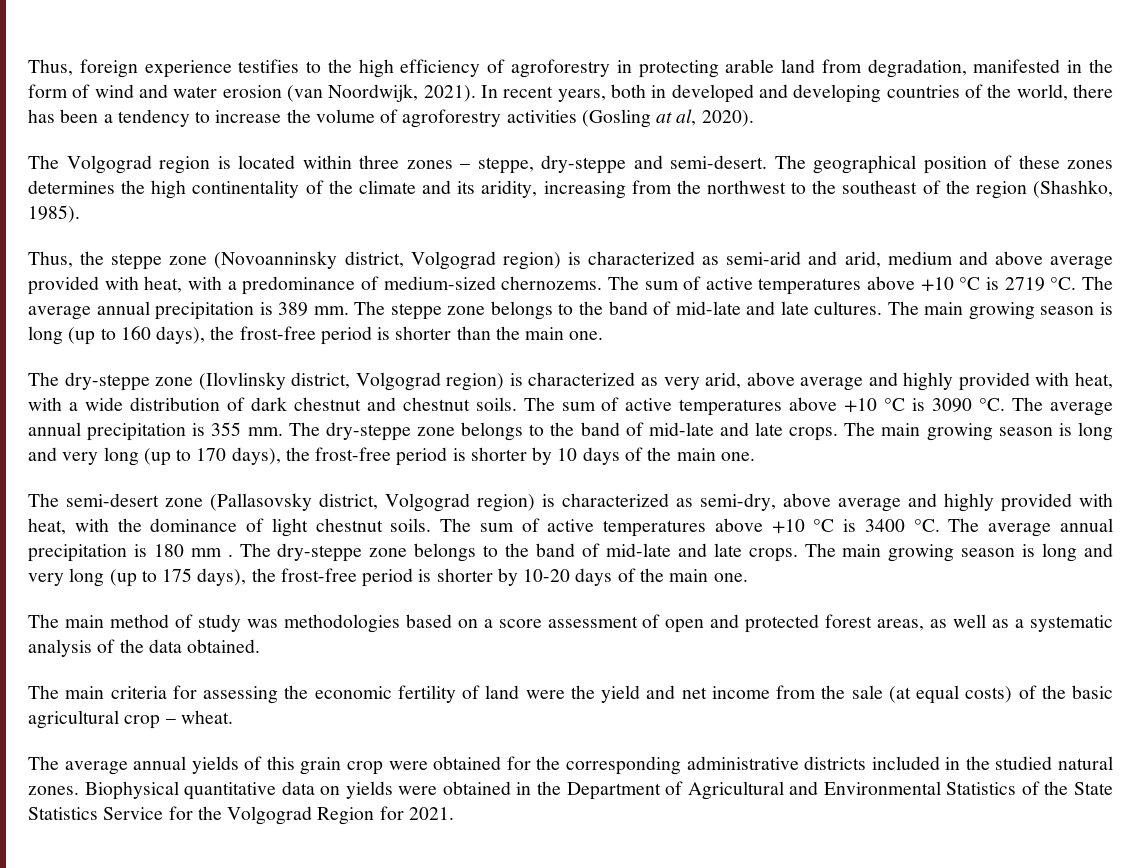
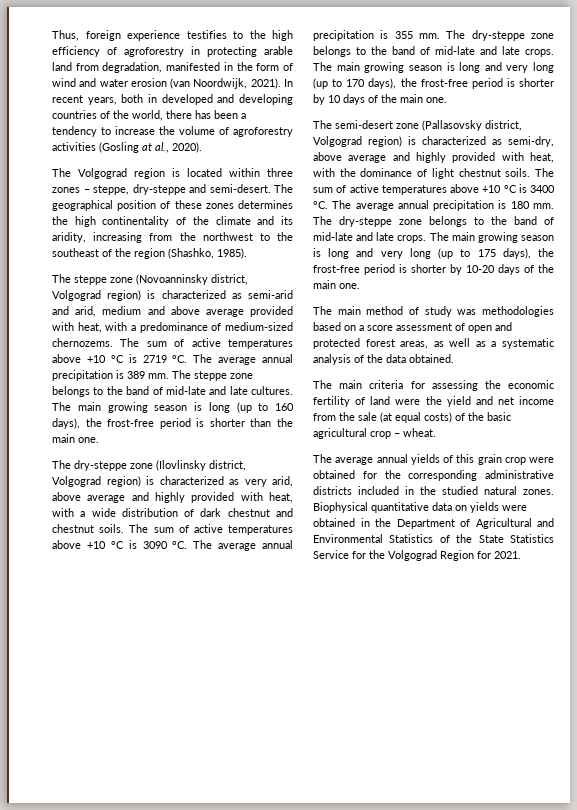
[676,109,697,126] al, -> [155,142,169,153] al.,
[28,251,105,268] Thus, the -> [52,274,71,283] The
[190,548,233,557] mm . -> [533,203,554,209] mm.

